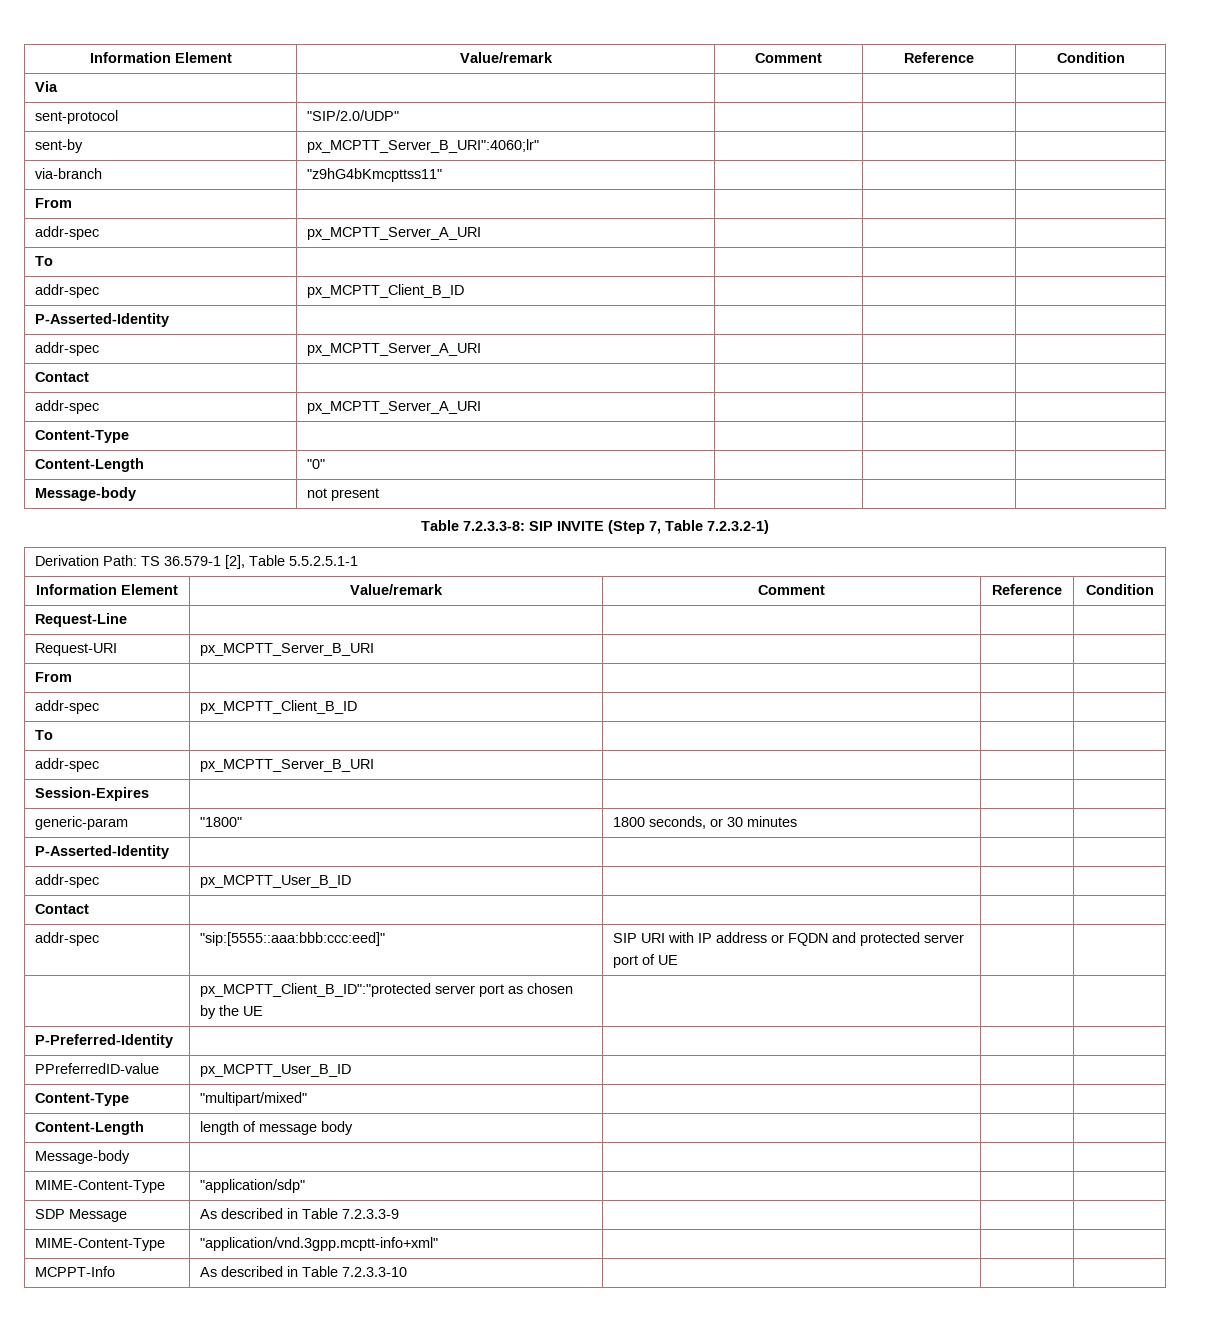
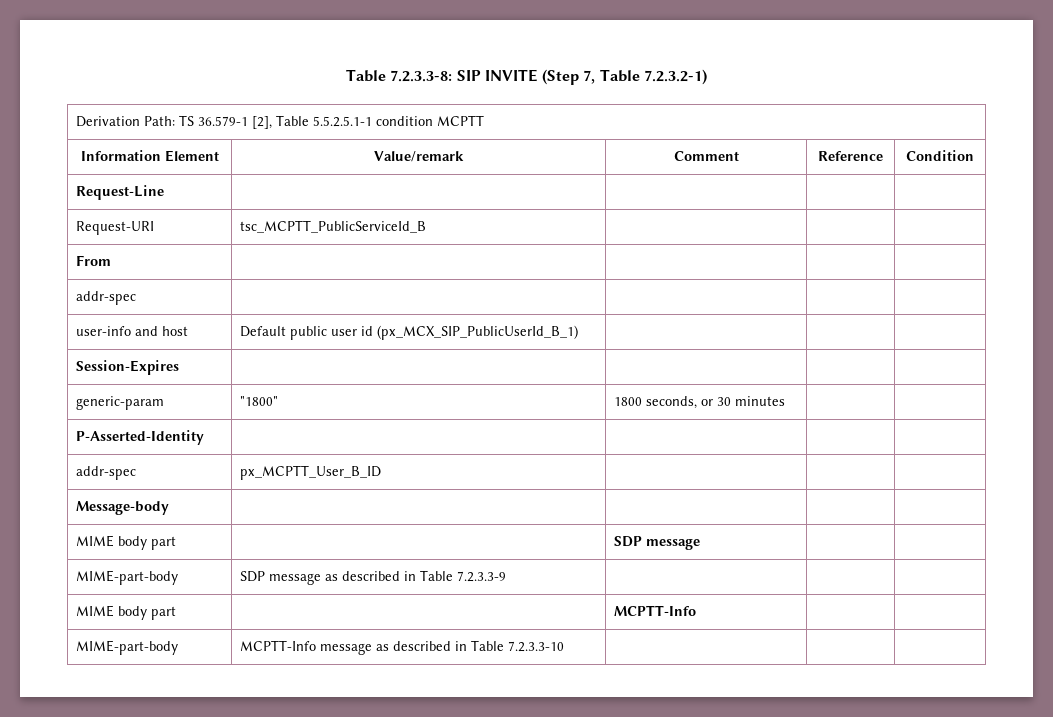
[89,52,232,63] [459,52,553,63] [755,53,822,63] [904,52,974,63] [1056,52,1125,63] [35,81,59,92] [35,110,119,124] [307,110,400,121] [35,139,84,153] [307,139,540,153] [35,168,103,179] [307,168,443,182] [35,198,73,208] [35,226,100,240] [307,227,482,240] [35,256,54,266] [35,284,100,298] [307,284,465,298] [35,313,170,327] [35,342,100,356] [307,343,482,356] [35,372,90,382] [35,400,100,414] [307,401,482,414] [35,430,130,443] [35,458,145,472] [307,459,326,469] [35,487,137,501] [307,488,380,501] Information Element | Value/remark | Comment | Reference | Condition // Via | | | | // sent-protocol | "SIP/2.0/UDP" | | | // sent-by | px_MCPTT_Server_B_URI":4060;lr" | | | // via-branch | "z9hG4bKmcpttss11" | | | // From | | | | // addr-spec | px_MCPTT_Server_A_URI | | | // To | | | | // addr-spec | px_MCPTT_Client_B_ID | | | // P-Asserted-Identity | | | | // addr-spec | px_MCPTT_Server_A_URI | | | // Contact | | | | // addr-spec | px_MCPTT_Server_A_URI | | | // Content-Type | | | | // Content-Length | "0" | | | // Message-body | not present | | | // -> (345, 75) none
(359, 561) none -> [376,115,485,126] condition MCPTT
[200,643,375,656] [35,672,73,682] [35,700,100,714] [200,700,358,714] [35,730,54,740] [35,758,100,772] [200,759,375,772] px_MCPTT_Server_B_URI | | | // From | | | | // addr-spec | px_MCPTT_Client_B_ID | | | // To | | | | // addr-spec | px_MCPTT_Server_B_URI -> [240,220,427,233] [76,255,112,266] [76,291,137,305] [76,326,189,336] [240,325,579,340] tsc_MCPTT_PublicServiceId_B | | | // From | | | | // addr-spec | | | | // user-info and host | Default public user id (px_MCX_SIP_PublicUserId_B_1)
[35,904,90,914] [35,932,100,946] [200,932,386,946] [613,932,965,946] [613,954,679,968] [200,983,574,997] [200,1005,264,1019] [35,1034,174,1048] [35,1063,160,1074] [200,1064,352,1077] [35,1093,130,1106] [200,1092,308,1106] [35,1121,145,1135] [200,1121,354,1135] [35,1150,131,1164] [35,1180,166,1193] [200,1179,306,1193] [35,1209,128,1222] [200,1208,400,1219] [35,1238,166,1251] [200,1237,439,1251] [35,1266,116,1277] [200,1267,218,1277] Contact | | | | // addr-spec | "sip:[5555::aaa:bbb:ccc:eed]" | SIP URI with IP address or FQDN and protected server port of UE | | // | px_MCPTT_Client_B_ID":"protected server port as chosen by the UE | | | // P-Preferred-Identity | | | | // PPreferredID-value | px_MCPTT_User_B_ID | | | // Content-Type | "multipart/mixed" | | | // Content-Length | length of message body | | | // Message-body | | | | // MIME-Content-Type | "application/sdp" | | | // SDP Message | As described in Table 7.2.3.3-9 | | | // MIME-Content-Type | "application/vnd.3gpp.mcptt-info+xml" | | | // MCPPT-Info | As -> [76,501,170,515] [76,535,177,550] [614,536,701,550] [76,570,179,585] [240,570,507,585] [76,605,177,620] [614,605,697,616] [76,640,179,655] [240,640,390,655] Message-body | | | | // MIME body part | | SDP message | | // MIME-part-body | SDP message as described in Table 7.2.3.3-9 | | | // MIME body part | | MCPTT-Info | | // MIME-part-body | MCPTT-Info message as

